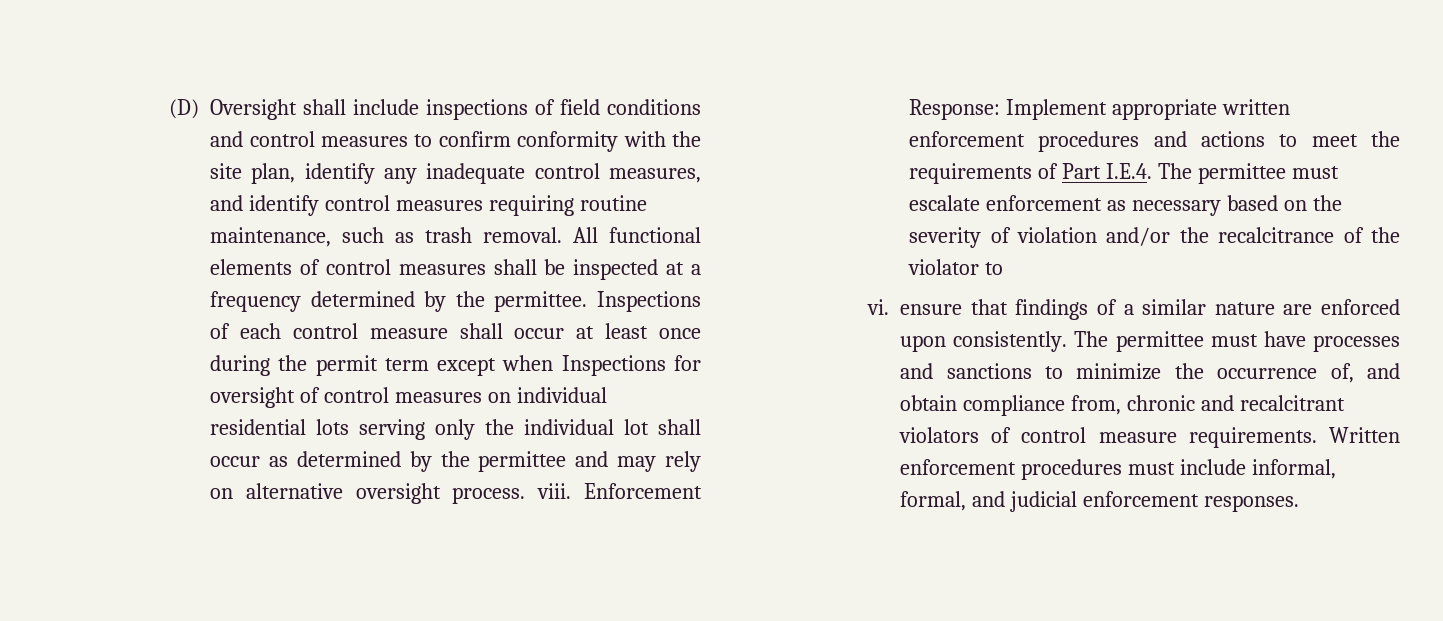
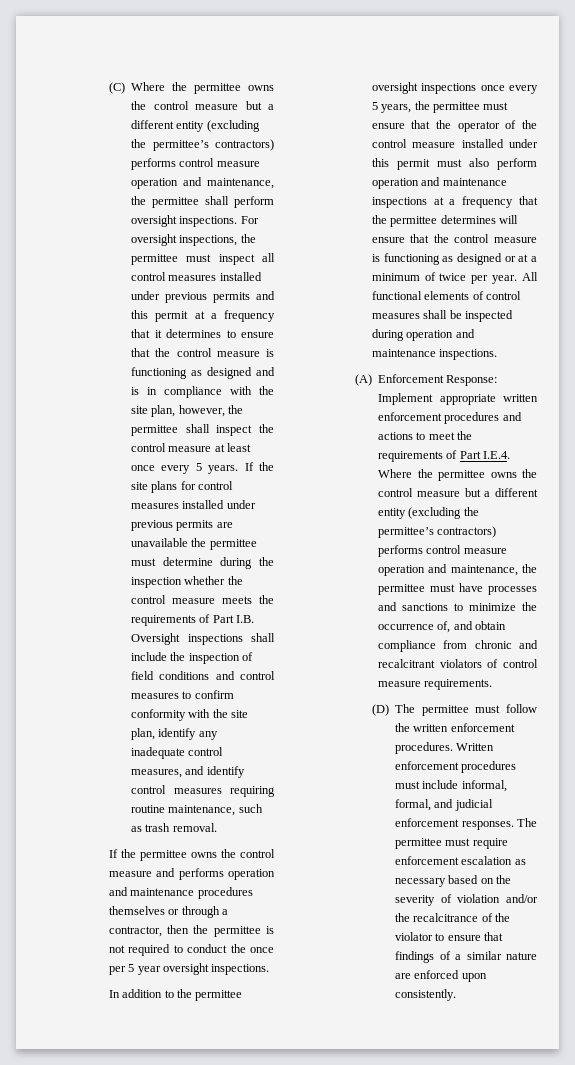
[169,99,529,120] (D) Oversight shall include inspections -> [108,82,274,94] [131,101,274,110] [131,120,260,132] [131,139,274,151] [131,158,260,170] [131,177,274,189] [131,196,274,208] [131,215,259,227] [131,234,256,246] [131,253,275,265] [131,272,262,281] [131,291,275,303] [131,310,275,322] [131,329,274,338] [131,348,274,357] [131,367,275,379] [131,386,274,398] [131,405,244,417] [131,424,274,436] [131,443,252,452] [131,462,274,474] [131,481,234,493] [131,500,256,509] [131,520,233,531] [131,538,257,550] [131,557,274,569] [131,576,243,588] [131,595,274,604] [131,614,255,626] [131,633,275,645] [131,652,240,664] (C) Where the permittee owns the control measure but a different entity (excluding the permittee’s contractors) performs control measure operation and maintenance, the permittee shall perform oversight inspections. For oversight inspections, the permittee must inspect all control measures installed under previous permits and this permit at a frequency that it determines to ensure that the control measure is functioning as designed and is in compliance with the site plan, however, the permittee shall inspect the control measure at least once every 5 years. If the site plans for control measures installed under previous permits are unavailable the permittee must determine during the inspection whether the control measure meets the requirements of Part I.B. Oversight inspections shall include the inspection
(563, 235) none -> [108,849,275,861] [108,868,275,880] [108,887,253,899] [108,906,228,918] [108,925,274,937] [108,944,274,956] [108,963,270,975] [108,989,243,1001] [371,82,538,94] [371,101,509,113] [371,120,537,132] [371,139,538,148] [371,158,537,170] [371,177,507,189] [371,196,538,208] [371,215,518,227] [371,234,537,243] [371,253,537,265] [371,272,518,284] // If the permittee owns the control measure and performs operation and maintenance procedures themselves or through a contractor, then the permittee is not required to conduct the once per 5 year oversight inspections. // In addition to the permittee oversight inspections once every 5 years, the permittee must ensure that the operator of the control measure installed under this permit must also perform operation and maintenance inspections at a frequency that the permittee determines will ensure that the control measure is functioning as designed or at a minimum of twice per year.
[666,262,702,275] [210,291,702,312] [210,323,702,339] [210,355,701,376] [210,387,607,408] [210,419,701,440] [210,451,702,472] [210,483,572,504] at a frequency determined by the permittee. Inspections of each control measure shall occur at least once during the permit term except when Inspections for oversight of control measures on individual residential lots serving only the individual lot shall occur as determined by the permittee and may rely on alternative oversight process. viii. -> [371,329,475,341] [371,349,498,360] [354,374,372,386] during operation and maintenance inspections. // (A)
[1157,163,1339,184] [909,195,1103,211] The permittee must escalate enforcement -> [378,469,537,481] [378,488,538,497] [378,507,479,519] [378,526,497,538] [378,545,507,557] [378,564,537,576] [378,583,537,595] [378,602,537,611] [378,621,507,633] [378,640,538,652] [378,659,538,668] [378,679,493,690] [371,704,537,716] [395,723,515,732] [395,742,495,754] [395,761,517,773] [395,780,507,792] [395,799,493,811] [395,818,537,830] [395,838,508,849] [395,856,513,865] Where the permittee owns the control measure but a different entity (excluding the permittee’s contractors) performs control measure operation and maintenance, the permittee must have processes and sanctions to minimize the occurrence of, and obtain compliance from chronic and recalcitrant violators of control measure requirements. // (D) The permittee must follow the written enforcement procedures. Written enforcement procedures must include informal, formal, and judicial enforcement responses. The permittee must require enforcement escalation
[867,299,890,315] // vi. -> (445, 937) none
[1074,331,1400,352] [900,363,1400,383] [900,395,1345,416] [899,427,1400,448] [900,459,1336,480] [900,491,1299,512] The permittee must have processes and sanctions to minimize the occurrence of, and obtain compliance from, chronic and recalcitrant violators of control measure requirements. Written enforcement procedures must include informal, formal, and judicial enforcement responses. -> (457, 995) none

